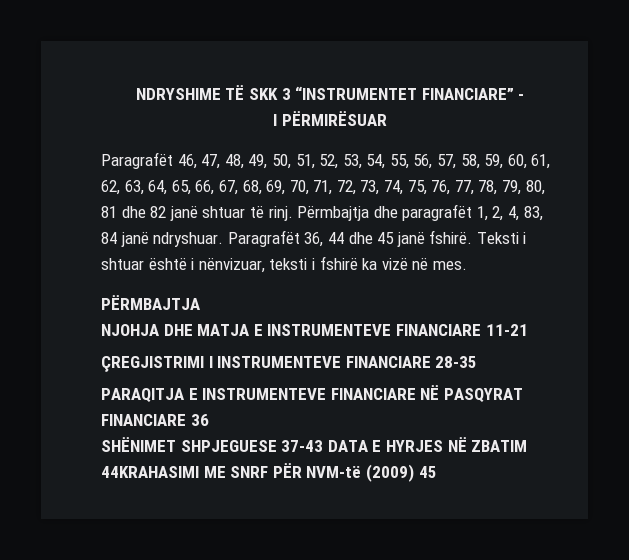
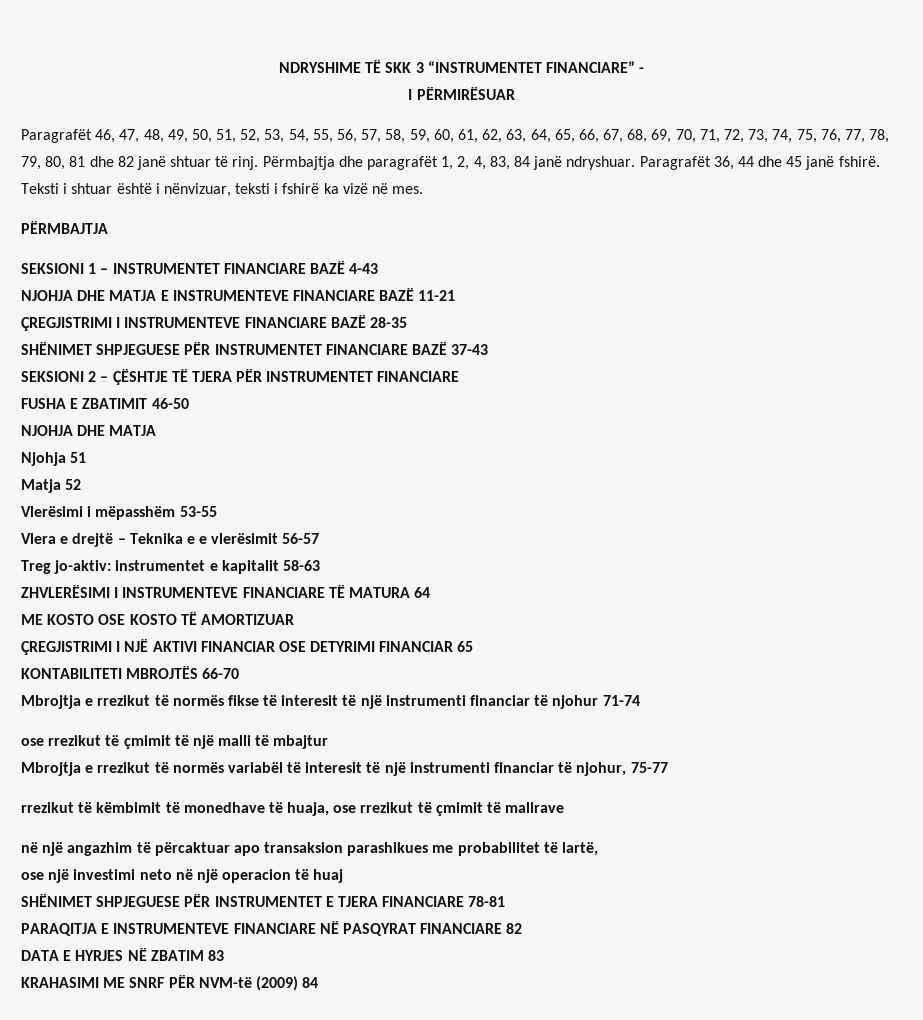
(200, 302) none -> [21,261,379,274] // SEKSIONI 1 – INSTRUMENTET FINANCIARE BAZË 4-43
(481, 330) none -> [379,288,415,301] BAZË
(431, 362) none -> [330,315,366,328] BAZË
(478, 362) none -> [21,342,489,355] [21,369,460,385] [21,398,189,409] [21,425,157,436] [21,452,87,466] [21,479,82,493] [21,506,217,520] [21,533,320,547] [21,560,320,574] [21,585,431,598] [21,612,294,625] [21,639,474,655] [21,666,240,679] [21,695,640,709] [21,735,329,749] [21,762,668,776] [21,802,565,816] [21,842,599,856] [21,869,344,883] [21,894,506,907] // SHËNIMET SHPJEGUESE PËR INSTRUMENTET FINANCIARE BAZË 37-43 // SEKSIONI 2 – ÇËSHTJE TË TJERA PËR INSTRUMENTET FINANCIARE // FUSHA E ZBATIMIT 46-50 // NJOHJA DHE MATJA // Njohja 51 // Matja 52 // Vlerësimi i mëpasshëm 53-55 // Vlera e drejtë – Teknika e e vlerësimit 56-57 // Treg jo-aktiv: instrumentet e kapitalit 58-63 // ZHVLERËSIMI I INSTRUMENTEVE FINANCIARE TË MATURA 64 // ME KOSTO OSE KOSTO TË AMORTIZUAR // ÇREGJISTRIMI I NJË AKTIVI FINANCIAR OSE DETYRIMI FINANCIAR 65 // KONTABILITETI MBROJTËS 66-70 // Mbrojtja e rrezikut të normës fikse të interesit të një instrumenti financiar të njohur 71-74 // ose rrezikut të çmimit të një malli të mbajtur // Mbrojtja e rrezikut të normës variabël të interesit të një instrumenti financiar të njohur, 75-77 // rrezikut të këmbimit të monedhave të huaja, ose rrezikut të çmimit të mallrave // në një angazhim të përcaktuar apo transaksion parashikues me probabilitet të lartë, // ose një investimi neto në një operacion të huaj // SHËNIMET SHPJEGUESE PËR INSTRUMENTET E TJERA FINANCIARE 78-81
[190,414,209,426] [101,437,324,452] 36 // SHËNIMET SHPJEGUESE 37-43 -> [506,923,523,934] 82 //
[101,466,199,478] 44KRAHASIMI -> [207,950,224,961] [21,977,99,988] 83 // KRAHASIMI
[418,466,437,478] 45 -> [302,977,319,988] 84

